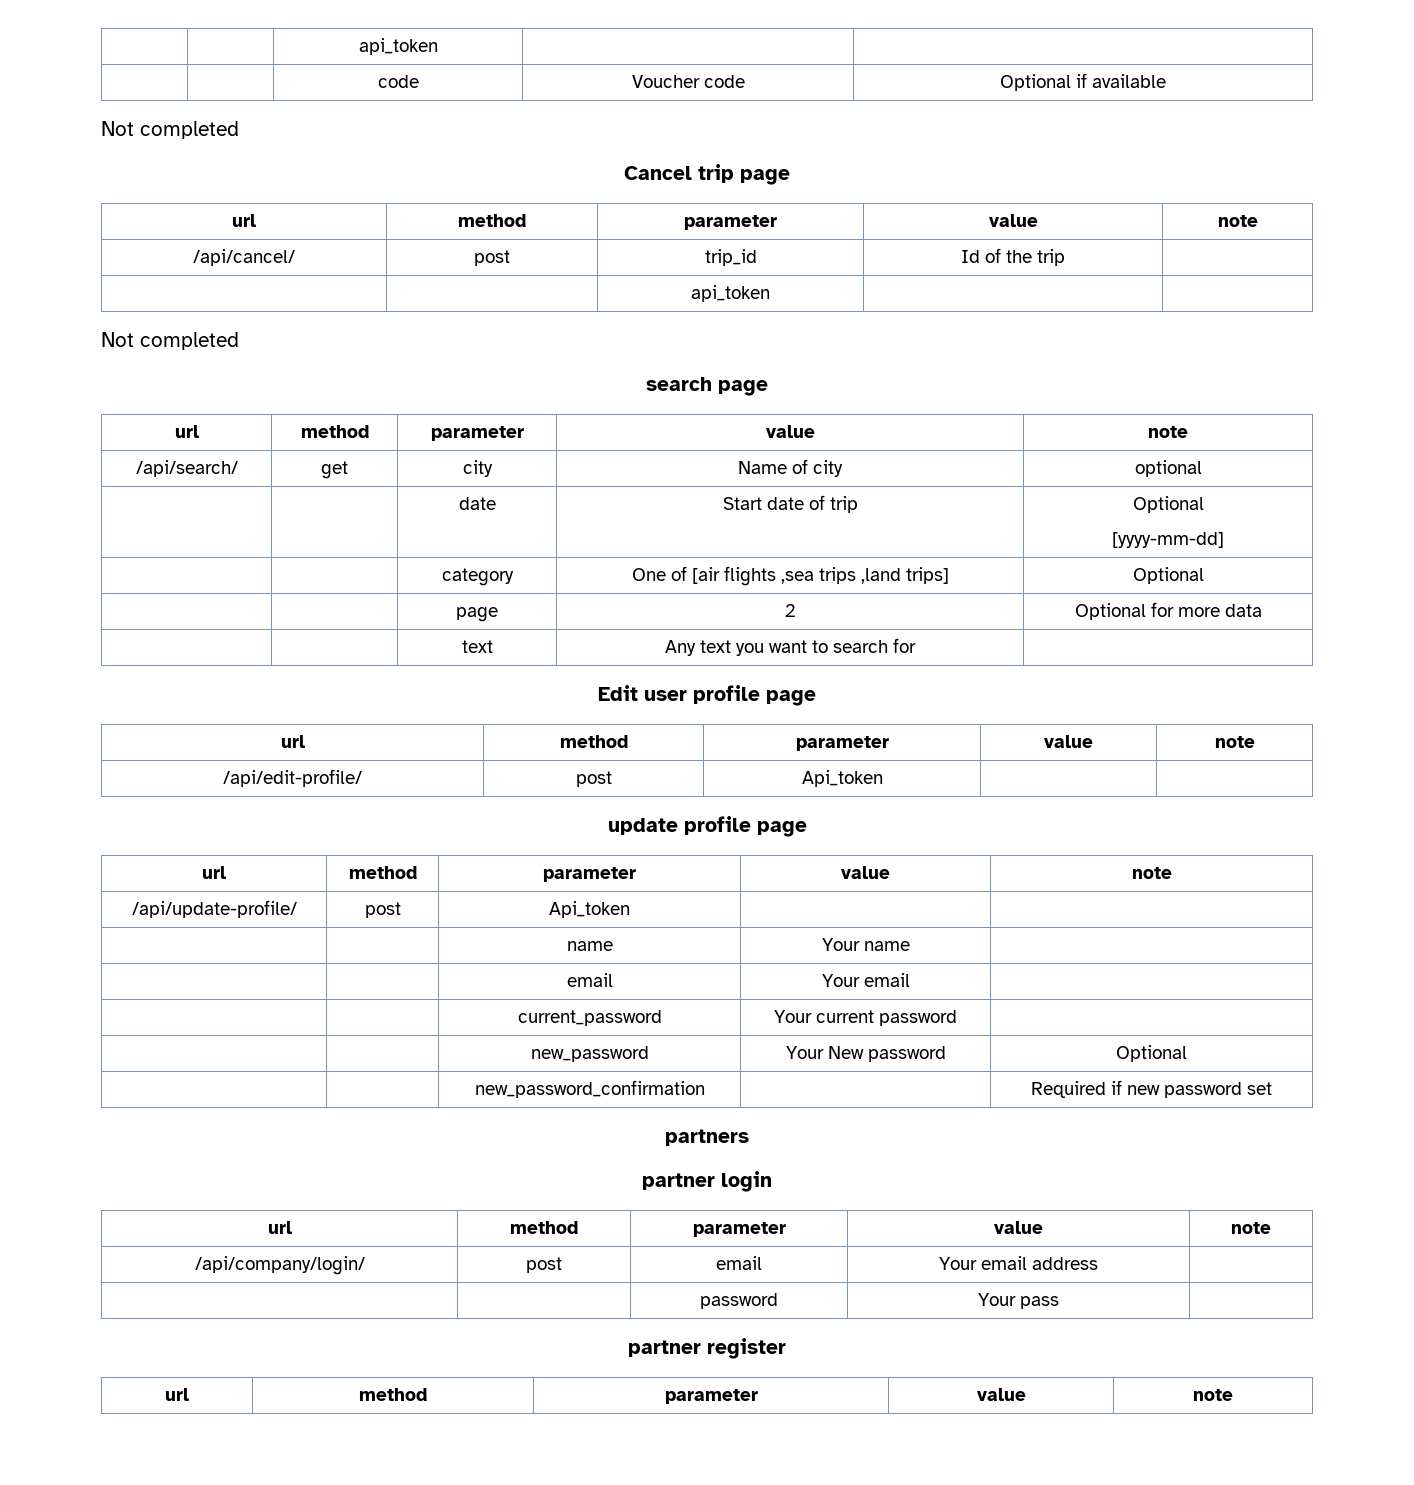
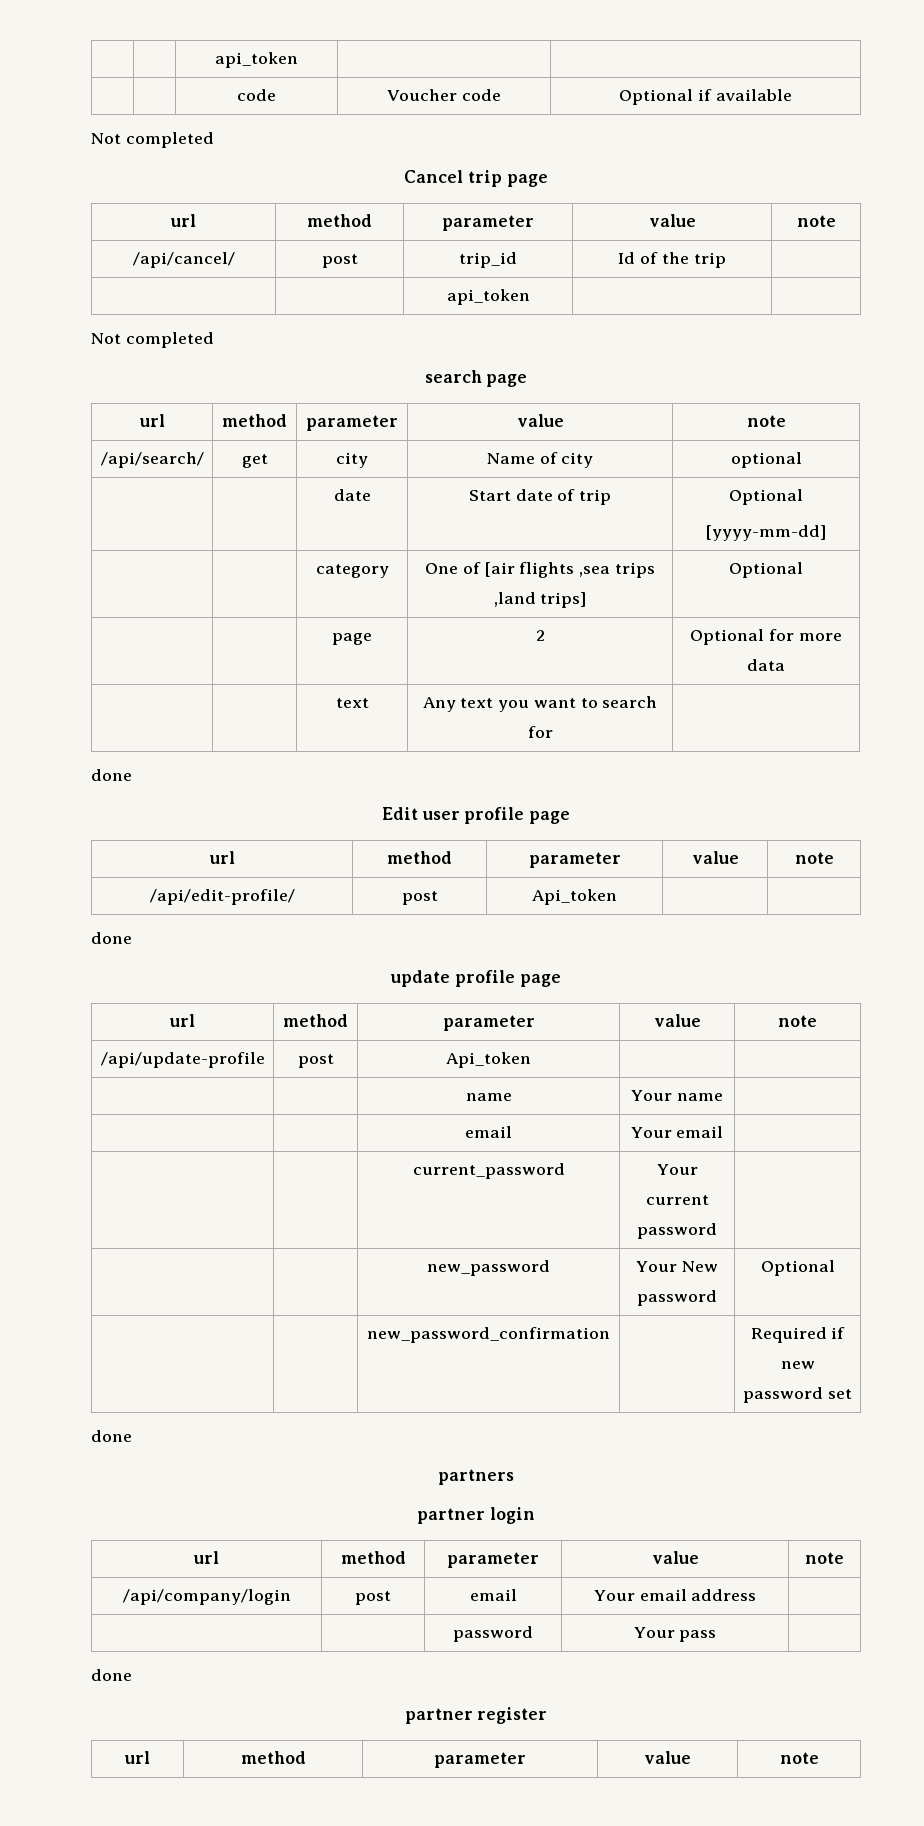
(916, 645) none -> [91,769,132,781] // done
(883, 778) none -> [91,932,132,944] // done
[131,900,297,918] /api/update-profile/ -> [100,1052,265,1068] /api/update-profile
(1272, 1088) none -> [91,1430,132,1442] // done
[194,1256,365,1275] /api/company/login/ -> [122,1589,291,1605] /api/company/login
(1059, 1302) none -> [91,1669,132,1681] // done

